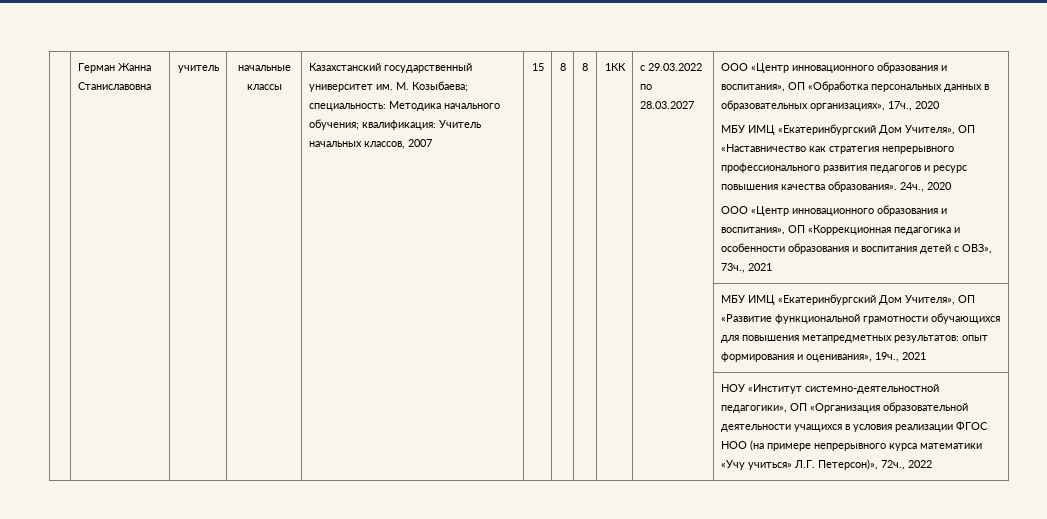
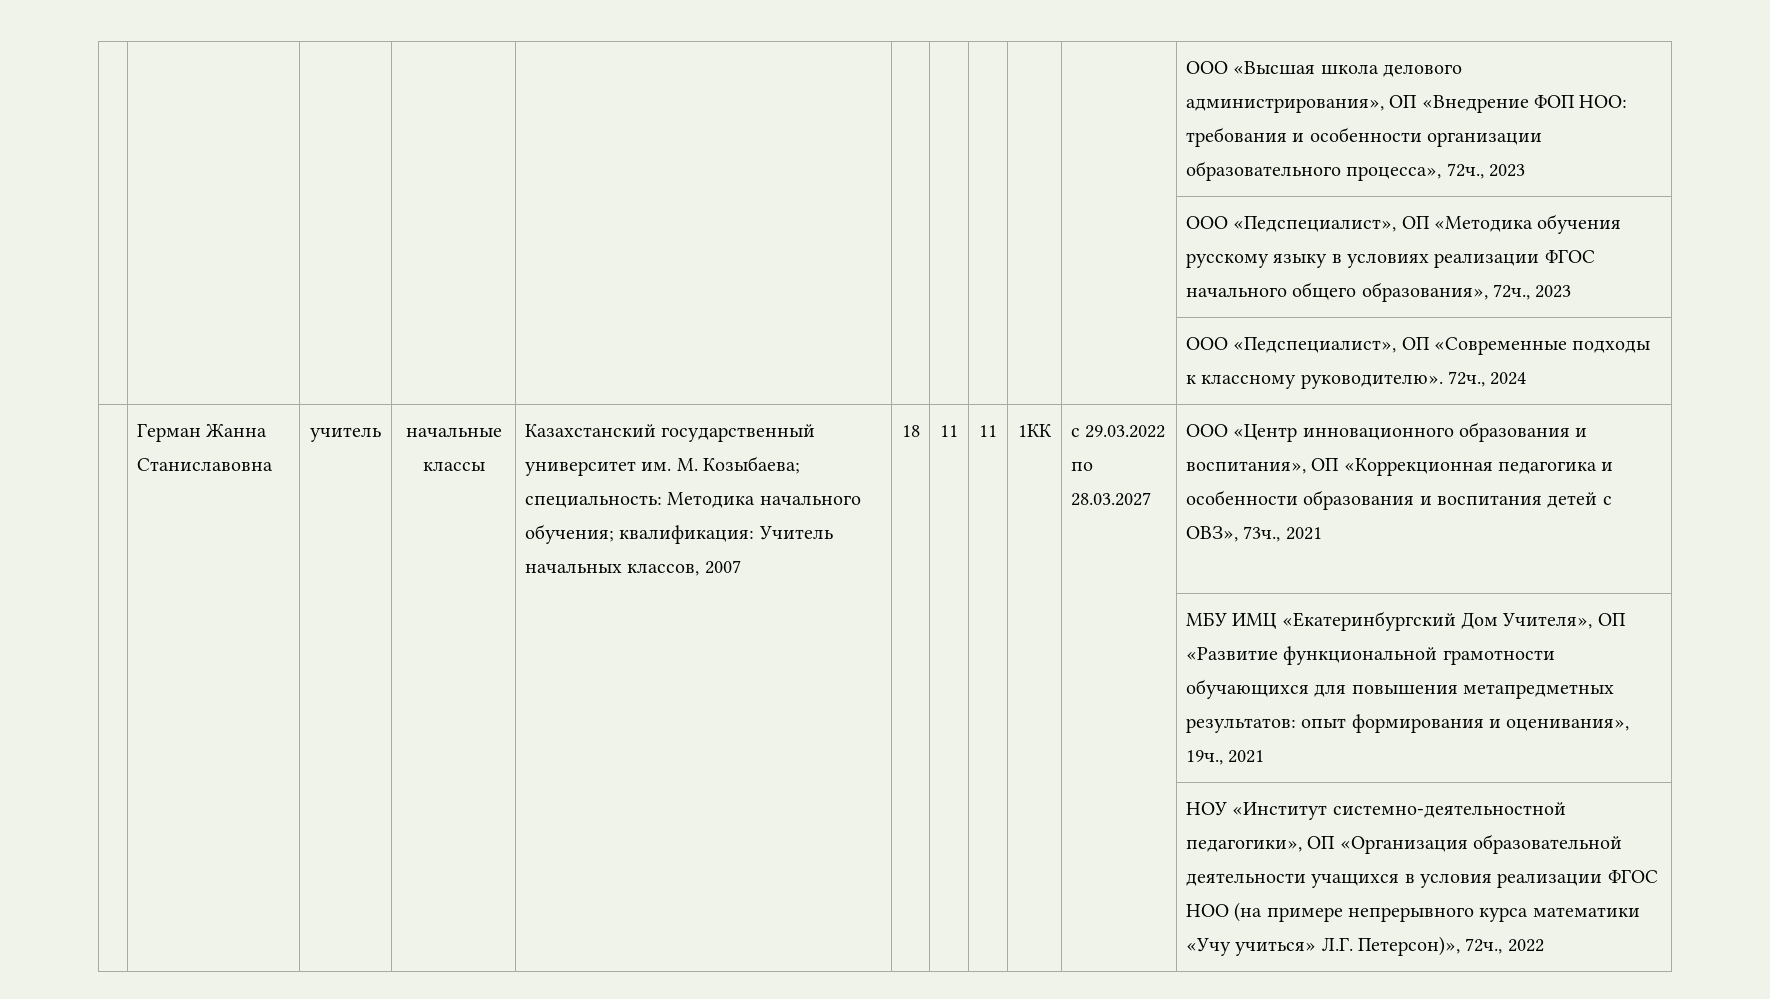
(77, 68) | -> [1185,61,1463,77] [1185,95,1628,113] [1185,127,1543,147] [1185,161,1526,181] [1185,214,1622,234] [1185,249,1595,268] [1185,282,1572,302] [1185,337,1651,355] [1185,371,1527,389] | | | | | | | | | | ООО «Высшая школа делового администрирования», ОП «Внедрение ФОП НОО: требования и особенности организации образовательного процесса», 72ч., 2023 // | | | | | | | | | | ООО «Педспециалист», ОП «Методика обучения русскому языку в условиях реализации ФГОС начального общего образования», 72ч., 2023 // | | | | | | | | | | ООО «Педспециалист», ОП «Современные подходы к классному руководителю». 72ч., 2024 // |
[531,63,544,71] [559,63,566,71] [582,63,588,71] 15 | 8 | 8 -> [901,425,920,437] [940,425,958,437] [979,425,997,437] 18 | 11 | 11
[807,81,989,92] [720,100,940,111] [720,124,975,135] [720,144,954,154] [720,163,967,173] [720,181,952,192] [720,205,947,216] [720,225,805,235] «Обработка персональных данных в образовательных организациях», 17ч., 2020 // МБУ ИМЦ «Екатеринбургский Дом Учителя», ОП «Наставничество как стратегия непрерывного профессионального развития педагогов и ресурс повышения качества образования». 24ч., 2020 // ООО «Центр инновационного образования и воспитания», ОП -> (1340, 464) none

